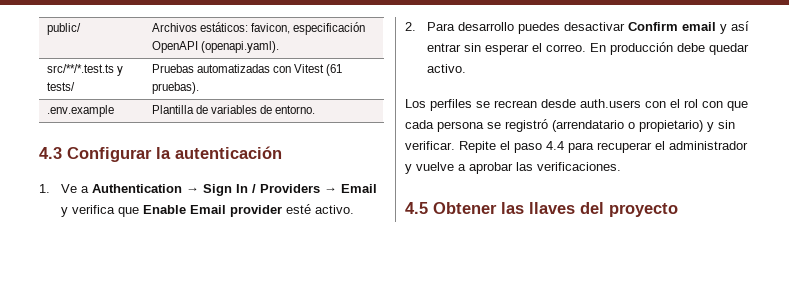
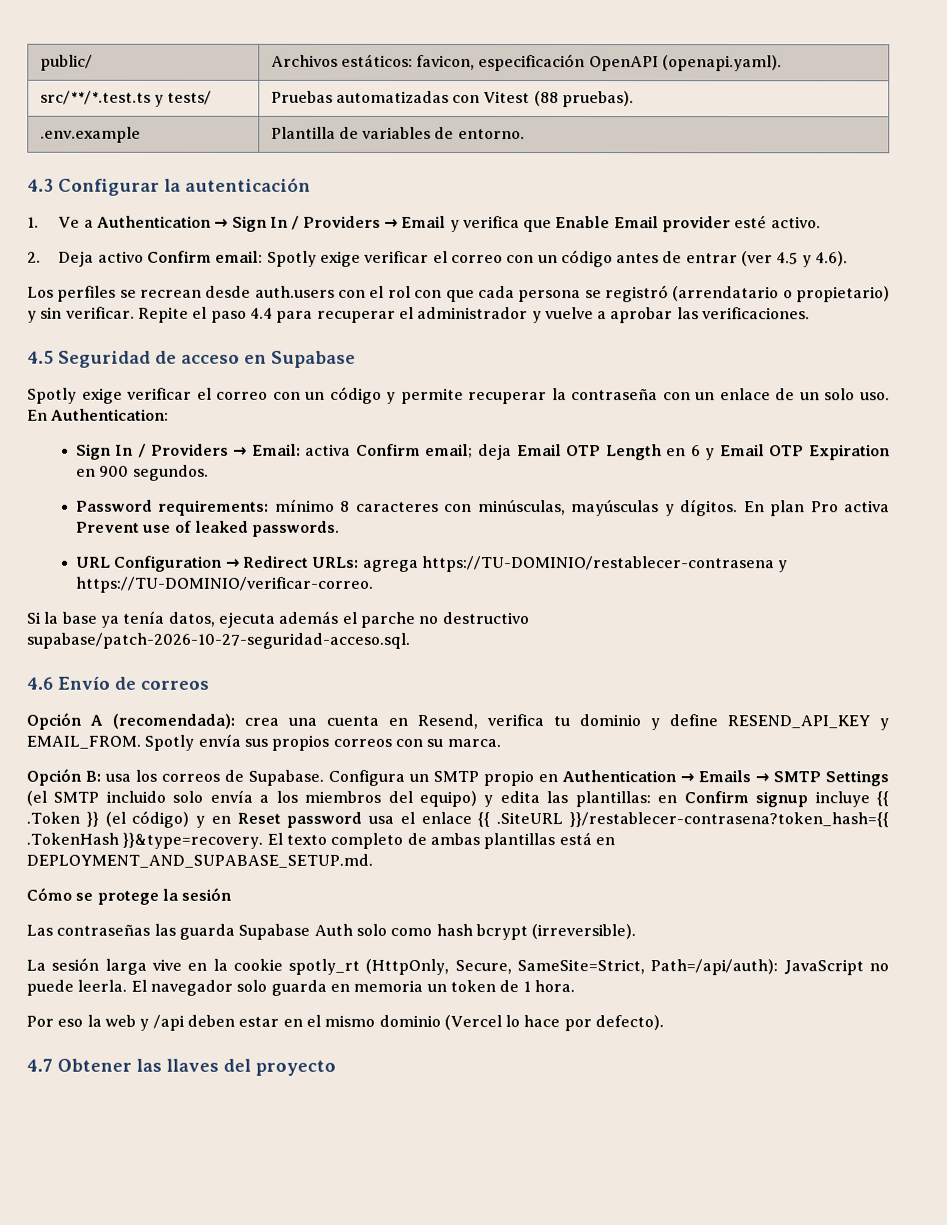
[326,64,343,76] (61 -> [533,91,559,107] (88
[426,21,749,34] [426,42,749,55] [426,64,466,73] Para desarrollo puedes desactivar Confirm email y así entrar sin esperar el correo. En producción debe quedar activo. -> [58,250,849,268] Deja activo Confirm email: Spotly exige verificar el correo con un código antes de entrar (ver 4.5 y 4.6).
(428, 208) none -> [58,350,356,368] [27,386,890,405] [27,408,170,421] [75,443,891,461] [75,464,209,481] [75,498,890,517] [75,520,341,537] [75,555,789,573] [75,576,374,593] [26,610,530,628] [26,632,410,649] [26,676,209,690] [26,712,889,731] [26,733,501,751] [26,768,889,787] [26,789,890,808] [26,810,890,828] [26,832,615,850] [26,853,373,868] [26,887,233,905] [26,923,637,941] [26,957,889,976] [26,979,575,996] [26,1014,665,1032] [26,1058,53,1072] Seguridad de acceso en Supabase // Spotly exige verificar el correo con un código y permite recuperar la contraseña con un enlace de un solo uso. En Authentication: // Sign In / Providers → Email: activa Confirm email; deja Email OTP Length en 6 y Email OTP Expiration en 900 segundos. // Password requirements: mínimo 8 caracteres con minúsculas, mayúsculas y dígitos. En plan Pro activa Prevent use of leaked passwords. // URL Configuration → Redirect URLs: agrega https://TU-DOMINIO/restablecer-contrasena y https://TU-DOMINIO/verificar-correo. // Si la base ya tenía datos, ejecuta además el parche no destructivo supabase/patch-2026-10-27-seguridad-acceso.sql. // 4.6 Envío de correos // Opción A (recomendada): crea una cuenta en Resend, verifica tu dominio y define RESEND_API_KEY y EMAIL_FROM. Spotly envía sus propios correos con su marca. // Opción B: usa los correos de Supabase. Configura un SMTP propio en Authentication → Emails → SMTP Settings (el SMTP incluido solo envía a los miembros del equipo) y edita las plantillas: en Confirm signup incluye {{ .Token }} (el código) y en Reset password usa el enlace {{ .SiteURL }}/restablecer-contrasena?token_hash={{ .TokenHash }}&type=recovery. El texto completo de ambas plantillas está en DEPLOYMENT_AND_SUPABASE_SETUP.md. // Cómo se protege la sesión // Las contraseñas las guarda Supabase Auth solo como hash bcrypt (irreversible). // La sesión larga vive en la cookie spotly_rt (HttpOnly, Secure, SameSite=Strict, Path=/api/auth): JavaScript no puede leerla. El navegador solo guarda en memoria un token de 1 hora. // Por eso la web y /api deben estar en el mismo dominio (Vercel lo hace por defecto). // 4.7

